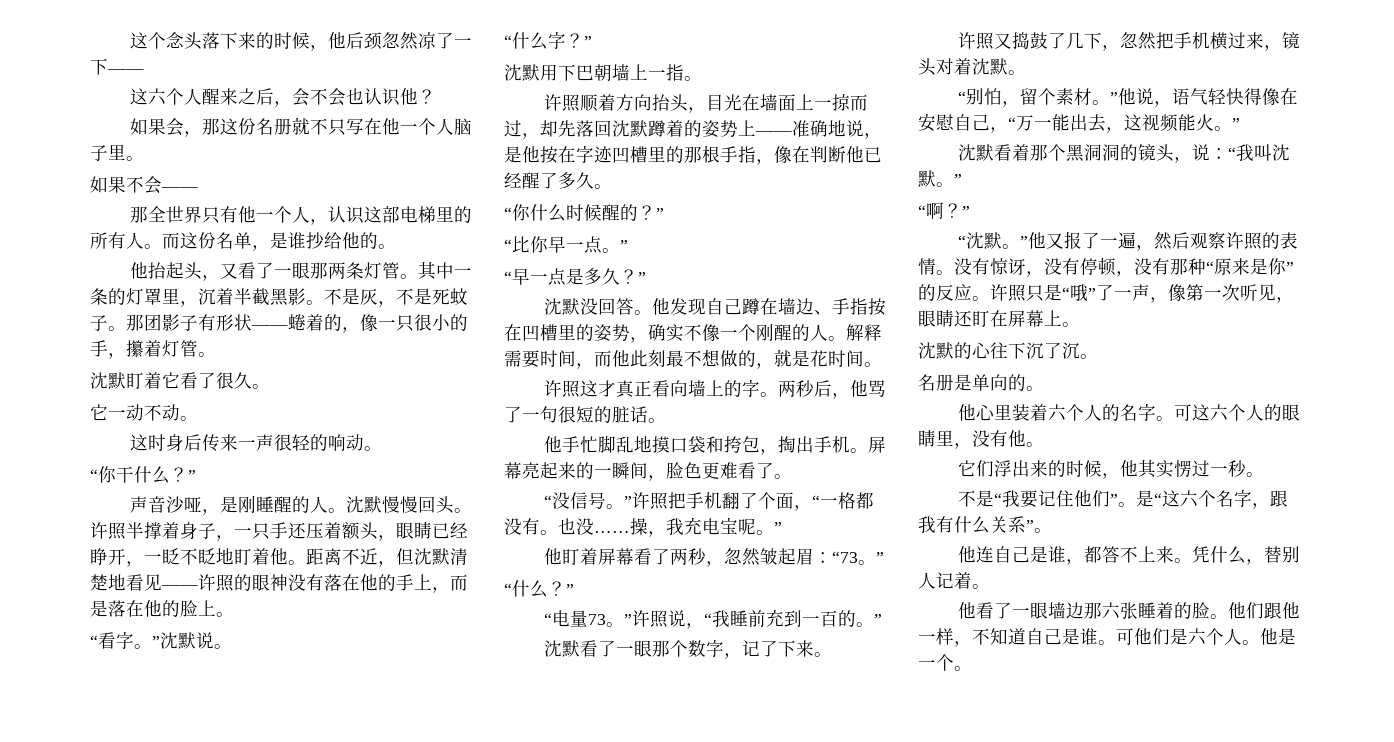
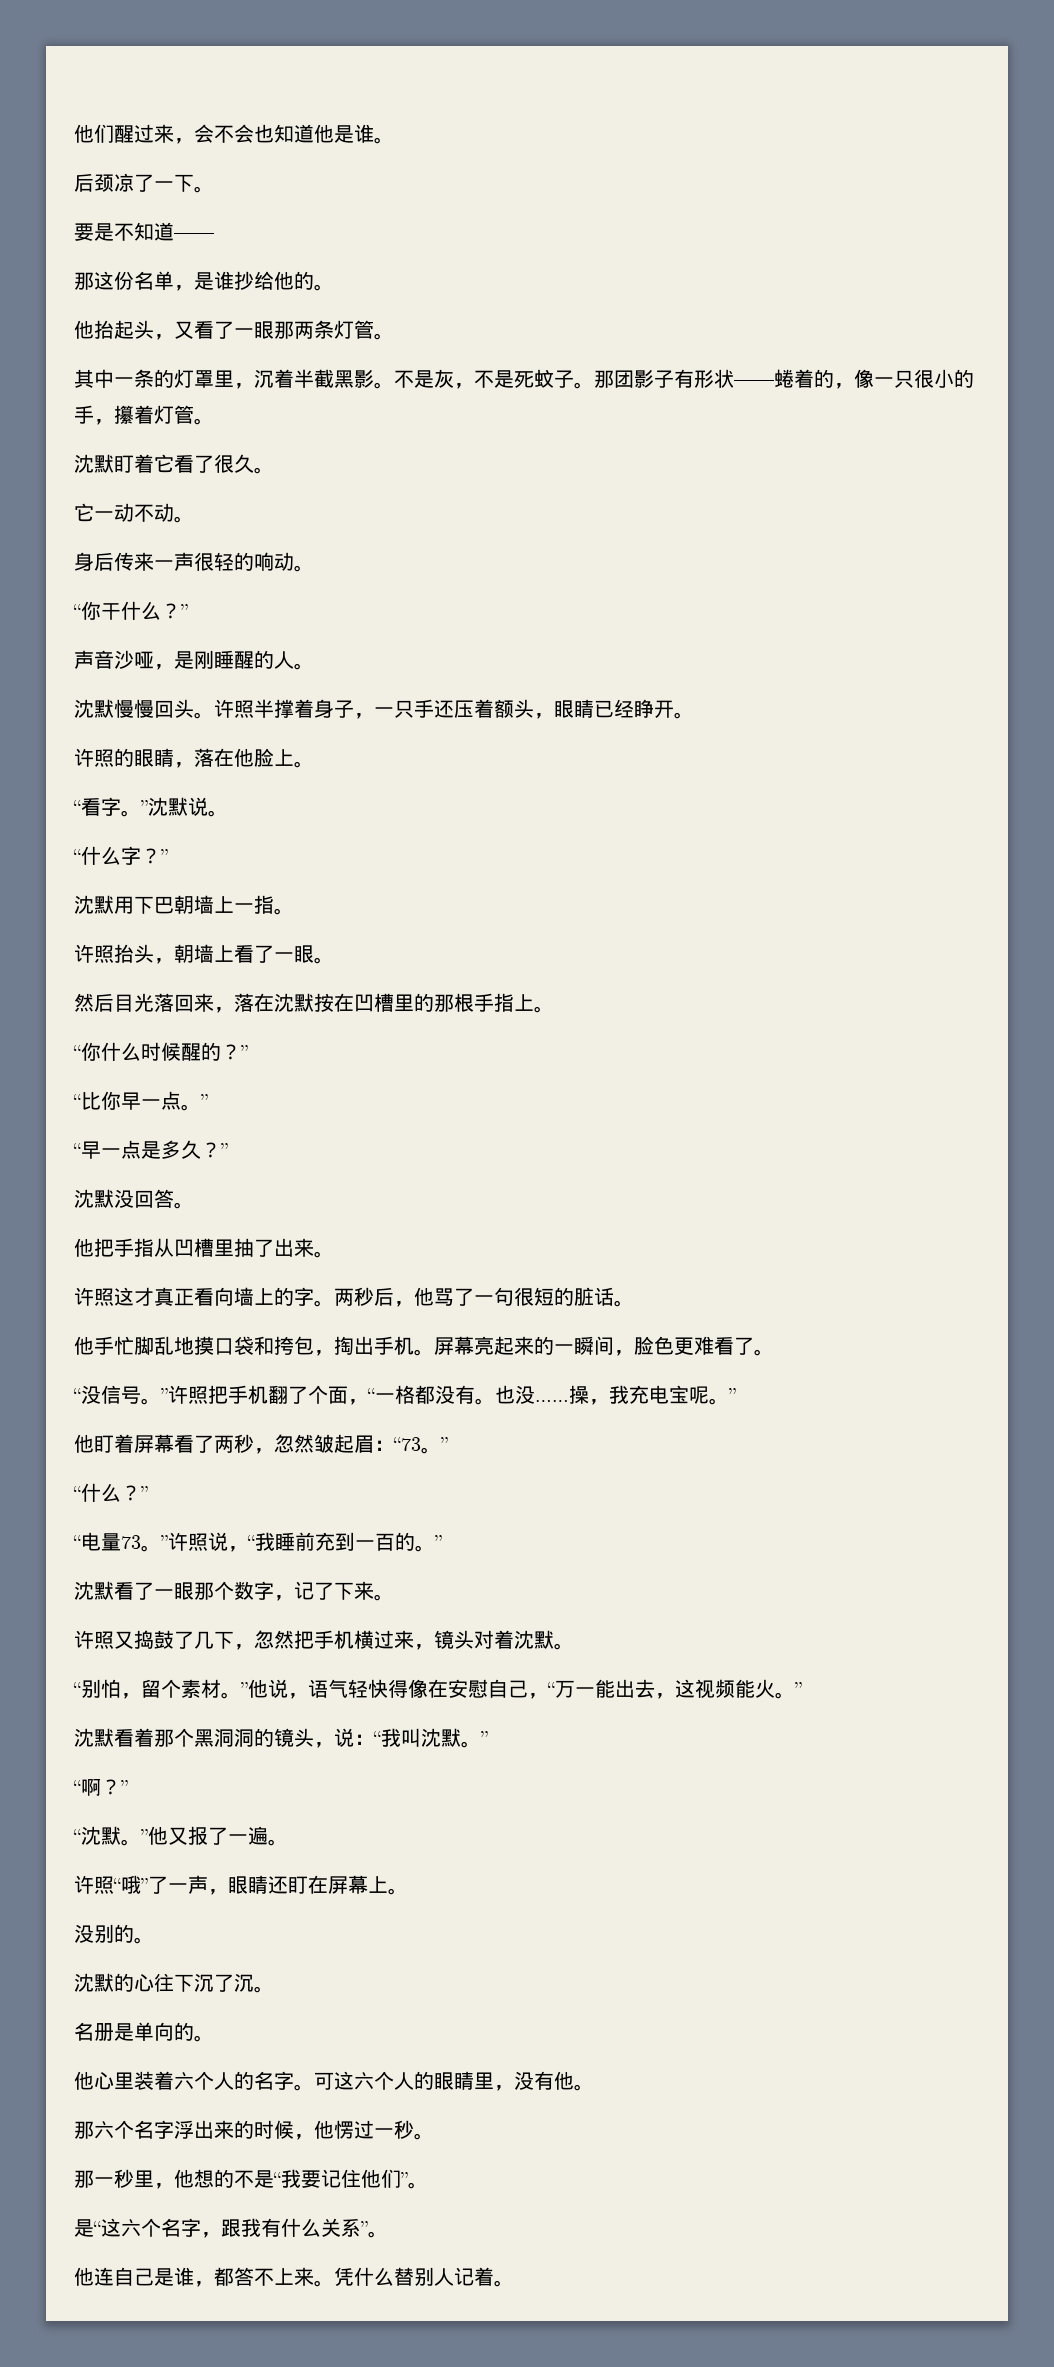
[129,32,472,51] [90,58,144,75] [129,88,436,107] [129,117,472,137] [90,144,144,161] [90,176,198,194] [129,206,472,225] [90,232,180,249] 这个念头落下来的时候，他后颈忽然凉了一下—— // 这六个人醒来之后，会不会也认识他？ // 如果会，那这份名册就不只写在他一个人脑子里。 // 如果不会—— // 那全世界只有他一个人，认识这部电梯里的所有人。而 -> [74,124,394,144] [74,173,214,193] [74,222,214,241] [74,272,94,290] 他们醒过来，会不会也知道他是谁。 // 后颈凉了一下。 // 要是不知道—— // 那
(418, 276) none -> (394, 336) //
[129,434,166,451] 这时 -> (194, 519) none
(346, 510) none -> (314, 666) //
[126,548,468,567] [90,574,468,593] [90,600,180,617] ，一眨不眨地盯着他。距离不近，但沈默清楚地看见——许照的眼神没有落在他的手上，而是落在他的 -> [674,712,694,719] [74,748,254,768] 。 // 许照的眼睛，落在他
[579,94,868,113] [504,120,882,139] [504,145,882,165] [504,172,594,189] 顺着方向抬头，目光在墙面上一掠而过，却先落回沈默蹲着的姿势上——准确地说，是他按在字迹凹槽里的那根手指，像在判断他已经醒了多久 -> [114,944,334,964] [74,993,534,1013] 抬头，朝墙上看了一眼。 // 然后目光落回来，落在沈默按在凹槽里的那根手指上
[651,298,886,316] [504,323,882,343] [504,349,864,369] 他发现自己蹲在墙边、手指按在凹槽里的姿势，确实不像一个刚醒的人。解释需要时间，而他此刻最不想做的，就是花时间 -> [74,1238,314,1257] // 他把手指从凹槽里抽了出来
[1135,232,1298,251] [918,257,1294,277] [918,284,1062,302] ，然后观察许照的表情。没有惊讶，没有停顿，没有那种“原来是你”的反应。许照只是 -> [268,1839,288,1846] [74,1875,114,1894] 。 // 许照
[1168,284,1294,303] 像第一次听见， -> (228, 1892) none
(1080, 324) none -> [74,1924,154,1944] // 没别的。
[957,460,994,477] 它们 -> [74,2120,174,2139] 那六个名字
[1137,459,1174,478] 其实 -> (334, 2129) none
(1264, 474) none -> [74,2169,234,2189] 那一秒里，他想的
(1136, 504) none -> (428, 2185) //
[1245,559,1264,565] ， -> (394, 2276) none
[957,602,1300,619] [918,628,1296,647] [918,654,972,671] // 他看了一眼墙边那六张睡着的脸。他们跟他一样，不知道自己是谁。可他们是六个人。他是一个。 -> (514, 2283) none

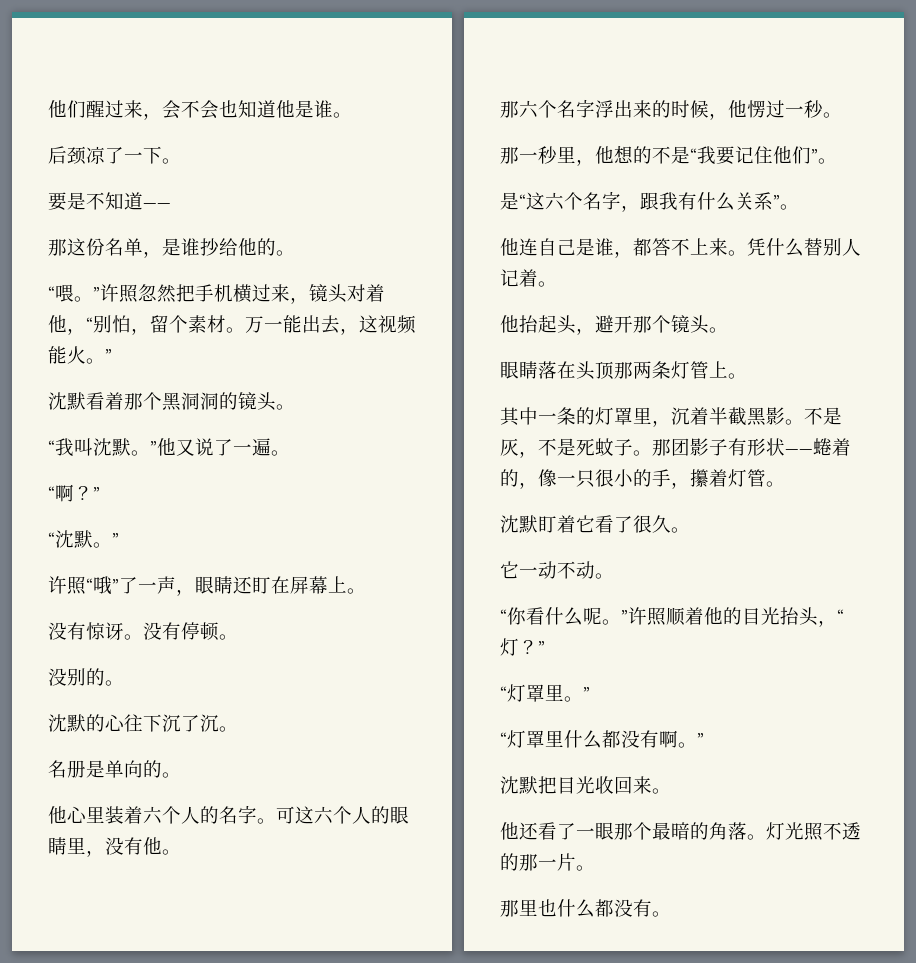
[74,320,394,340] [74,369,974,389] [74,405,214,425] [74,454,274,474] [74,503,194,523] [74,552,314,572] [73,601,188,620] [74,650,314,670] [74,699,694,719] [74,748,314,768] [73,797,228,817] [73,846,168,865] [74,895,294,915] [74,944,334,964] [74,993,554,1013] [73,1042,248,1061] [73,1091,208,1111] [73,1140,228,1159] [74,1189,194,1209] [74,1238,334,1258] [74,1287,634,1307] [74,1336,774,1356] [73,1385,736,1405] [74,1434,448,1454] [73,1483,148,1502] [73,1532,442,1552] [74,1581,394,1601] [74,1630,254,1650] 他抬起头，又看了一眼那两条灯管。 // 其中一条的灯罩里，沉着半截黑影。不是灰，不是死蚊子。那团影子有形状——蜷着的，像一只很小的手，攥着灯管。 // 沈默盯着它看了很久。 // 它一动不动。 // 身后传来一声很轻的响动。 // “你干什么？” // 声音沙哑，是刚睡醒的人。 // 沈默慢慢回头。许照半撑着身子，一只手还压着额头，眼睛已经睁开。 // 许照的眼睛，落在他脸上。 // “看字。”沈默说。 // “什么字？” // 沈默用下巴朝墙上一指。 // 许照抬头，朝墙上看了一眼。 // 然后目光落回来，落在沈默按在凹槽里的那根手指上。 // “你什么时候醒的？” // “比你早一点。” // “早一点是多久？” // 沈默没回答。 // 他把手指从凹槽里抽了出来。 // 许照这才真正看向墙上的字。两秒后，他骂了一句很短的脏话。 // 他手忙脚乱地摸口袋和挎包，掏出手机。屏幕亮起来的一瞬间，脸色更难看了。 // “没信号。”许照把手机翻了个面，“一格都没有。也没……操，我充电宝呢。” // 他盯着屏幕看了两秒，忽然皱起眉：“73。” // “什么？” // “电量73。”许照说，“我睡前充到一百的。” // 沈默看了一眼那个数字，记了下来。 // 许照又捣鼓了几下， -> [48,284,138,303] “喂。”许照
[514,1630,574,1650] 沈默。 // -> [48,315,86,335] 他，
[241,1679,555,1699] ”他说，语气轻快得像在安慰自己，“ -> (245, 330) none
[314,1728,374,1748] ，说： -> [276,404,295,410] 。 //
(488, 1738) none -> [157,438,290,456] 他又说了一遍。
[148,1826,288,1846] 他又报了一遍。 -> (119, 539) none
(408, 1891) none -> [48,622,238,641] // 没有惊讶。没有停顿。
(514, 2283) none -> [500,315,728,335] [500,361,747,380] [500,407,842,427] [500,438,851,458] [500,469,785,489] [500,515,690,533] [500,561,614,579] [500,607,844,627] [500,638,545,656] [500,684,590,702] [500,730,704,749] [500,776,671,794] [500,822,861,841] [500,853,595,871] [500,899,671,918] // 他抬起头，避开那个镜头。 // 眼睛落在头顶那两条灯管上。 // 其中一条的灯罩里，沉着半截黑影。不是灰，不是死蚊子。那团影子有形状——蜷着的，像一只很小的手，攥着灯管。 // 沈默盯着它看了很久。 // 它一动不动。 // “你看什么呢。”许照顺着他的目光抬头，“灯？” // “灯罩里。” // “灯罩里什么都没有啊。” // 沈默把目光收回来。 // 他还看了一眼那个最暗的角落。灯光照不透的那一片。 // 那里也什么都没有。

